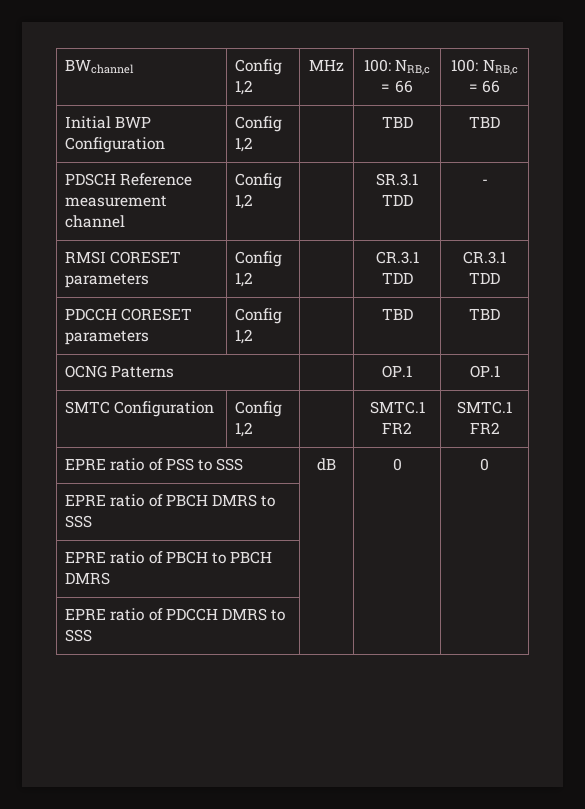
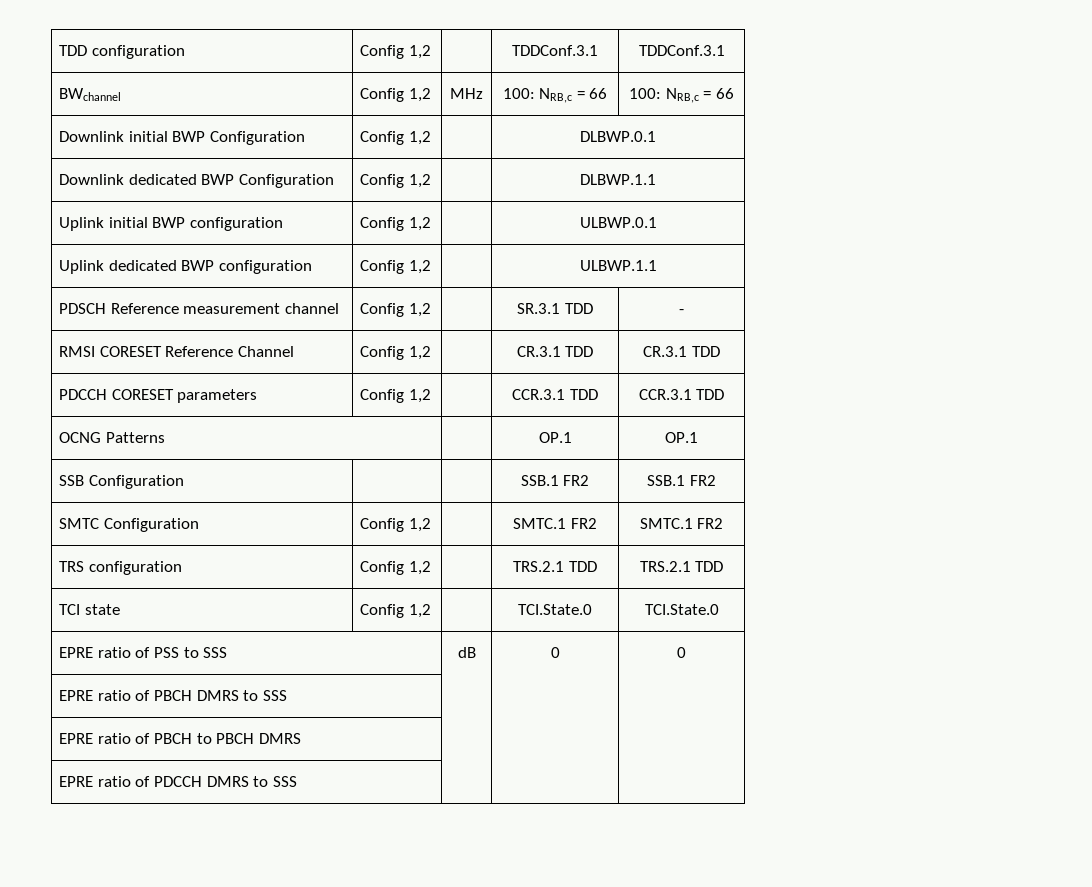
(65, 66) none -> [59,45,185,59] [360,45,431,59] [512,45,598,56] [638,45,725,56] TDD configuration | Config 1,2 | | TDDConf.3.1 | TDDConf.3.1 //
[65,116,152,129] [65,137,166,153] [235,116,283,132] [235,137,254,152] [381,116,413,128] [469,116,500,128] Initial BWP Configuration | Config 1,2 | | TBD | TBD -> [59,131,305,145] [360,131,431,145] [580,131,656,142] [59,174,334,188] [360,174,431,188] [580,174,656,185] [59,217,283,231] [360,217,431,231] [579,217,657,228] [59,260,312,274] [360,260,431,274] [579,260,657,271] Downlink initial BWP Configuration | Config 1,2 | | DLBWP.0.1 // Downlink dedicated BWP Configuration | Config 1,2 | | DLBWP.1.1 // Uplink initial BWP configuration | Config 1,2 | | ULBWP.0.1 // Uplink dedicated BWP configuration | Config 1,2 | | ULBWP.1.1
[65,273,150,288] parameters -> [165,346,294,357] Reference Channel
[381,308,413,320] [469,308,500,320] TBD | TBD -> [512,389,598,400] [638,389,725,400] CCR.3.1 TDD | CCR.3.1 TDD
(500, 371) none -> [59,475,184,489] [520,475,590,486] [647,475,716,486] // SSB Configuration | | | SSB.1 FR2 | SSB.1 FR2
(500, 428) none -> [59,561,182,575] [360,561,431,575] [513,561,597,572] [639,561,724,572] [59,604,120,615] [360,604,431,618] [518,604,592,615] [644,604,719,615] // TRS configuration | Config 1,2 | | TRS.2.1 TDD | TRS.2.1 TDD // TCI state | Config 1,2 | | TCI.State.0 | TCI.State.0

